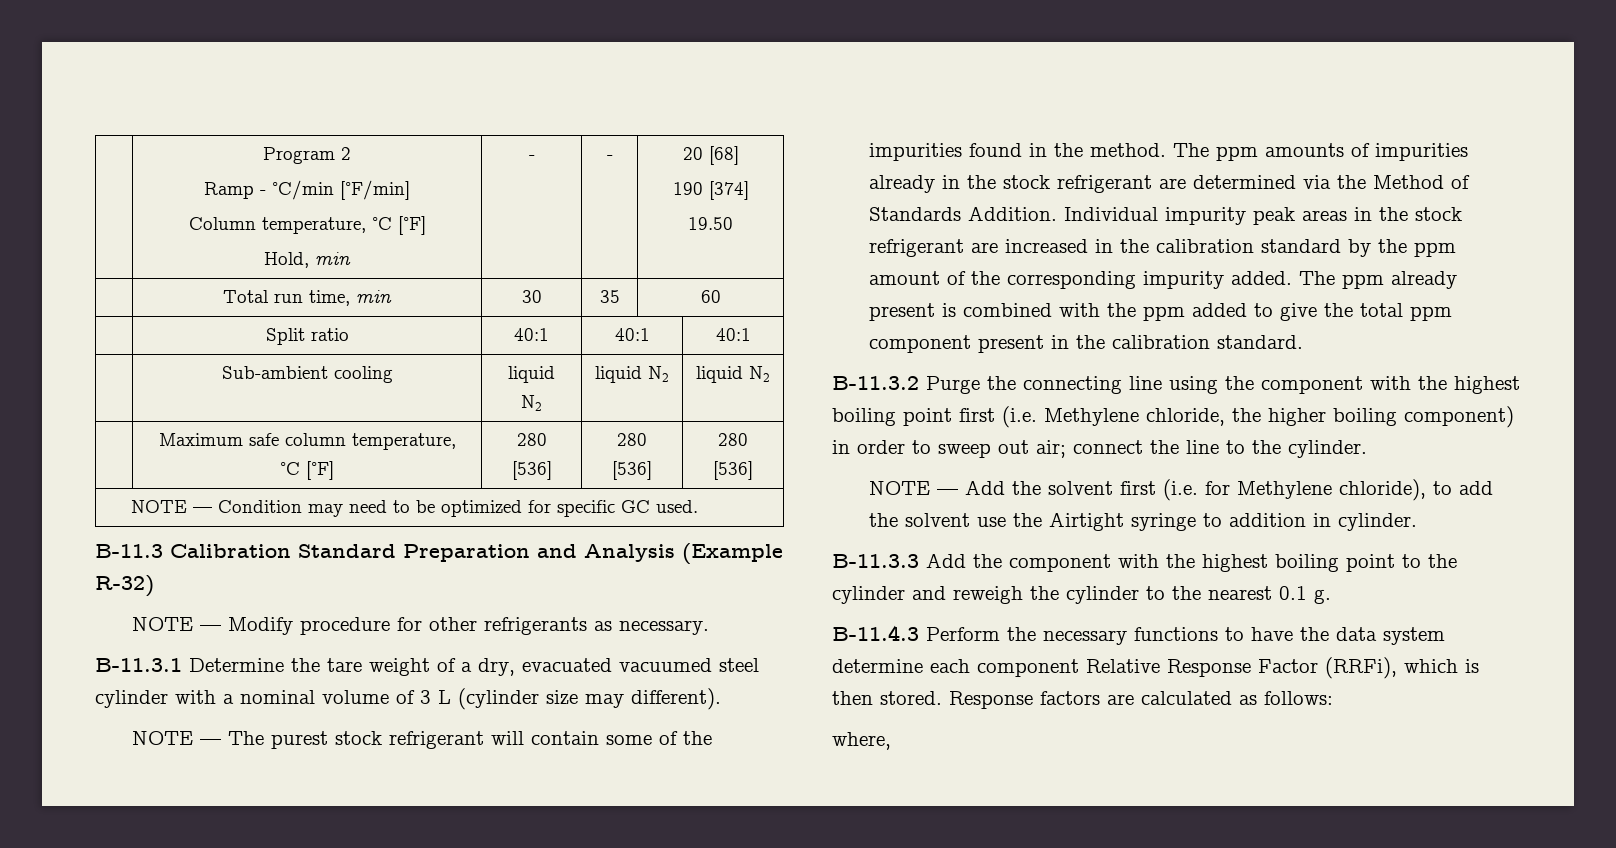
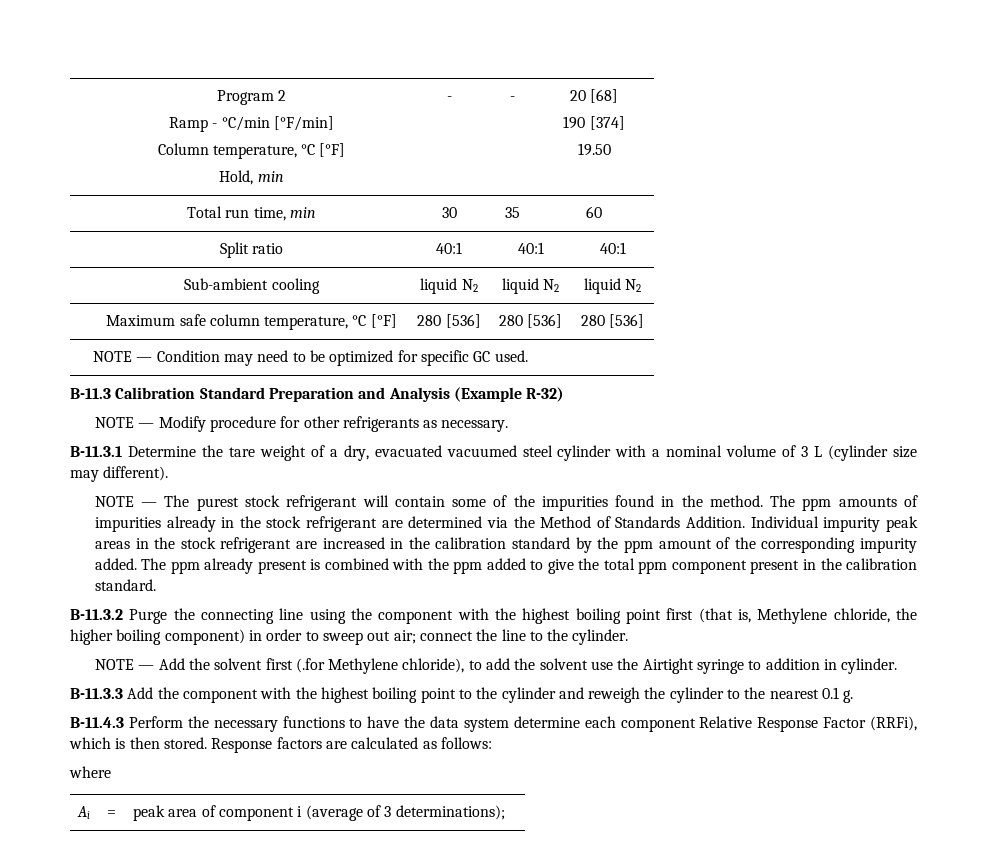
[1002,406,1037,428] (i.e. -> [698,608,751,623] (that is,
[1162,479,1230,501] (i.e. for -> [295,658,325,673] (.for
[832,732,891,750] where, -> [69,766,111,778] [77,806,91,819] [107,810,117,817] [133,805,505,821] where // Ai | = | peak area of component i (average of 3 determinations);

